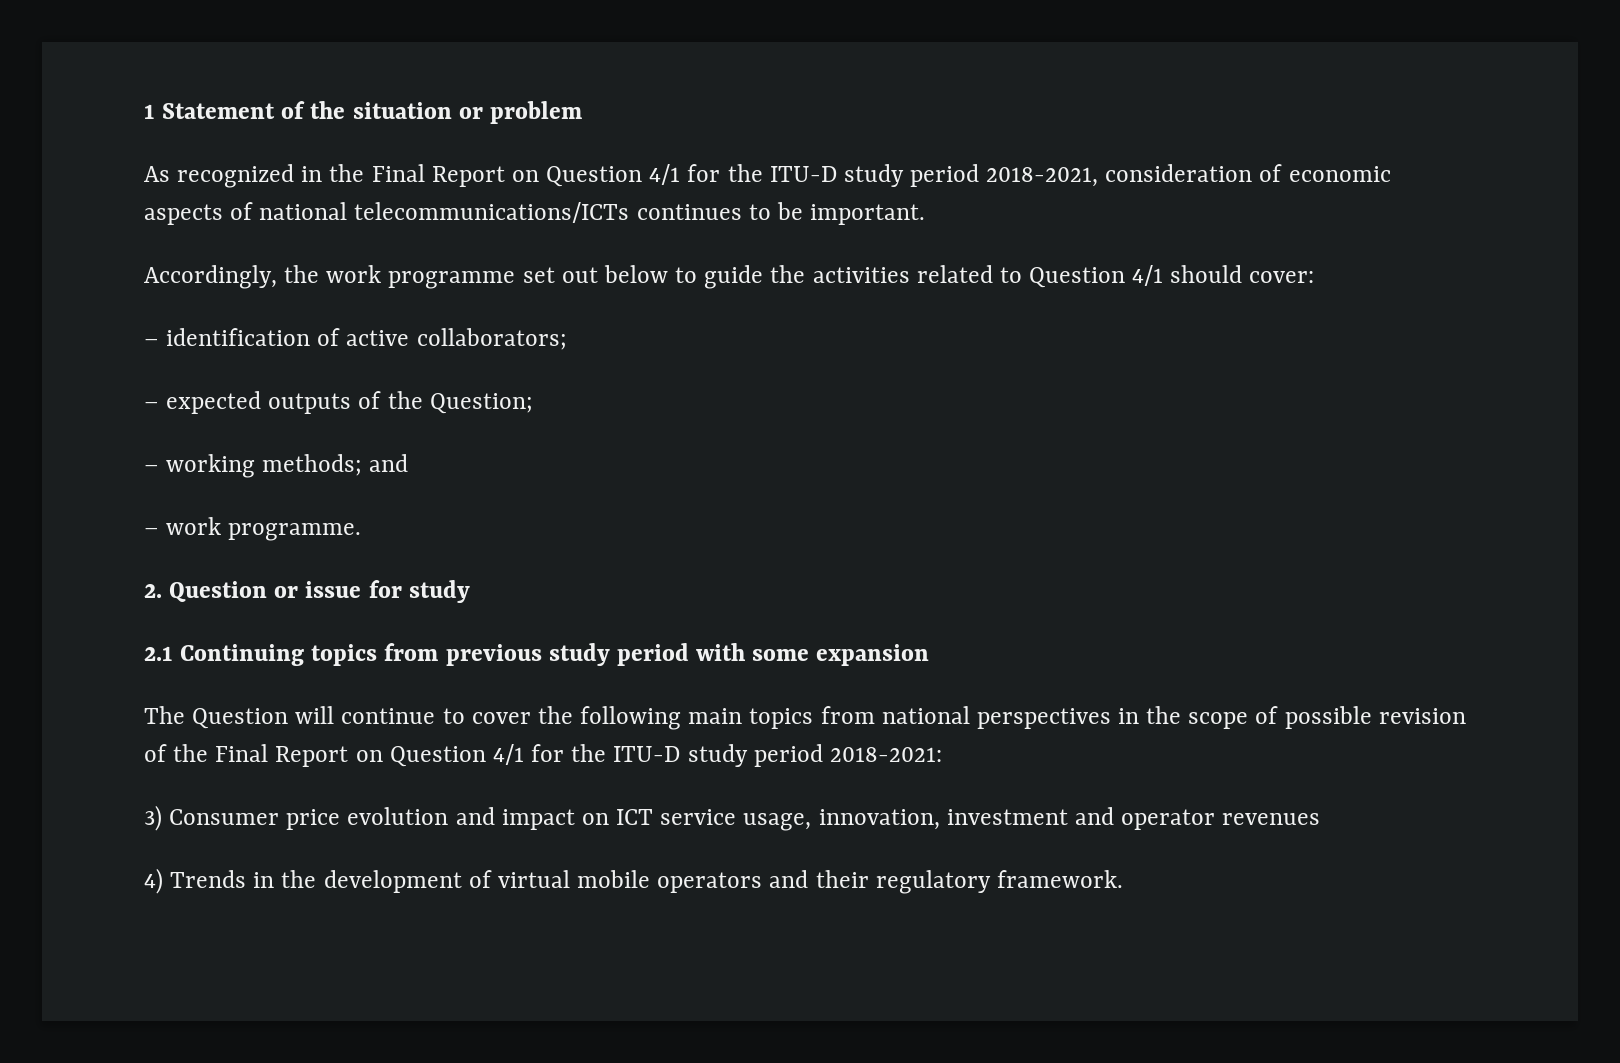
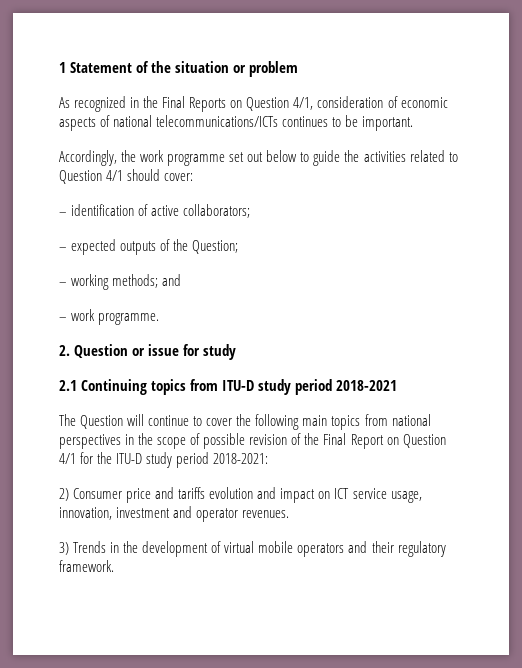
[431,164,1099,187] Report on Question 4/1 for the ITU-D study period 2018-2021, -> [189,97,314,112] Reports on Question 4/1,
[445,643,930,666] previous study period with some expansion -> [222,379,398,395] ITU-D study period 2018-2021
[144,805,162,831] 3) -> [59,488,69,501] 2)
(341, 819) none -> [155,487,206,499] and tariffs
[1222,813,1321,825] [144,868,163,894] revenues // 4) -> [242,510,290,518] [59,542,69,555] revenues. // 3)

